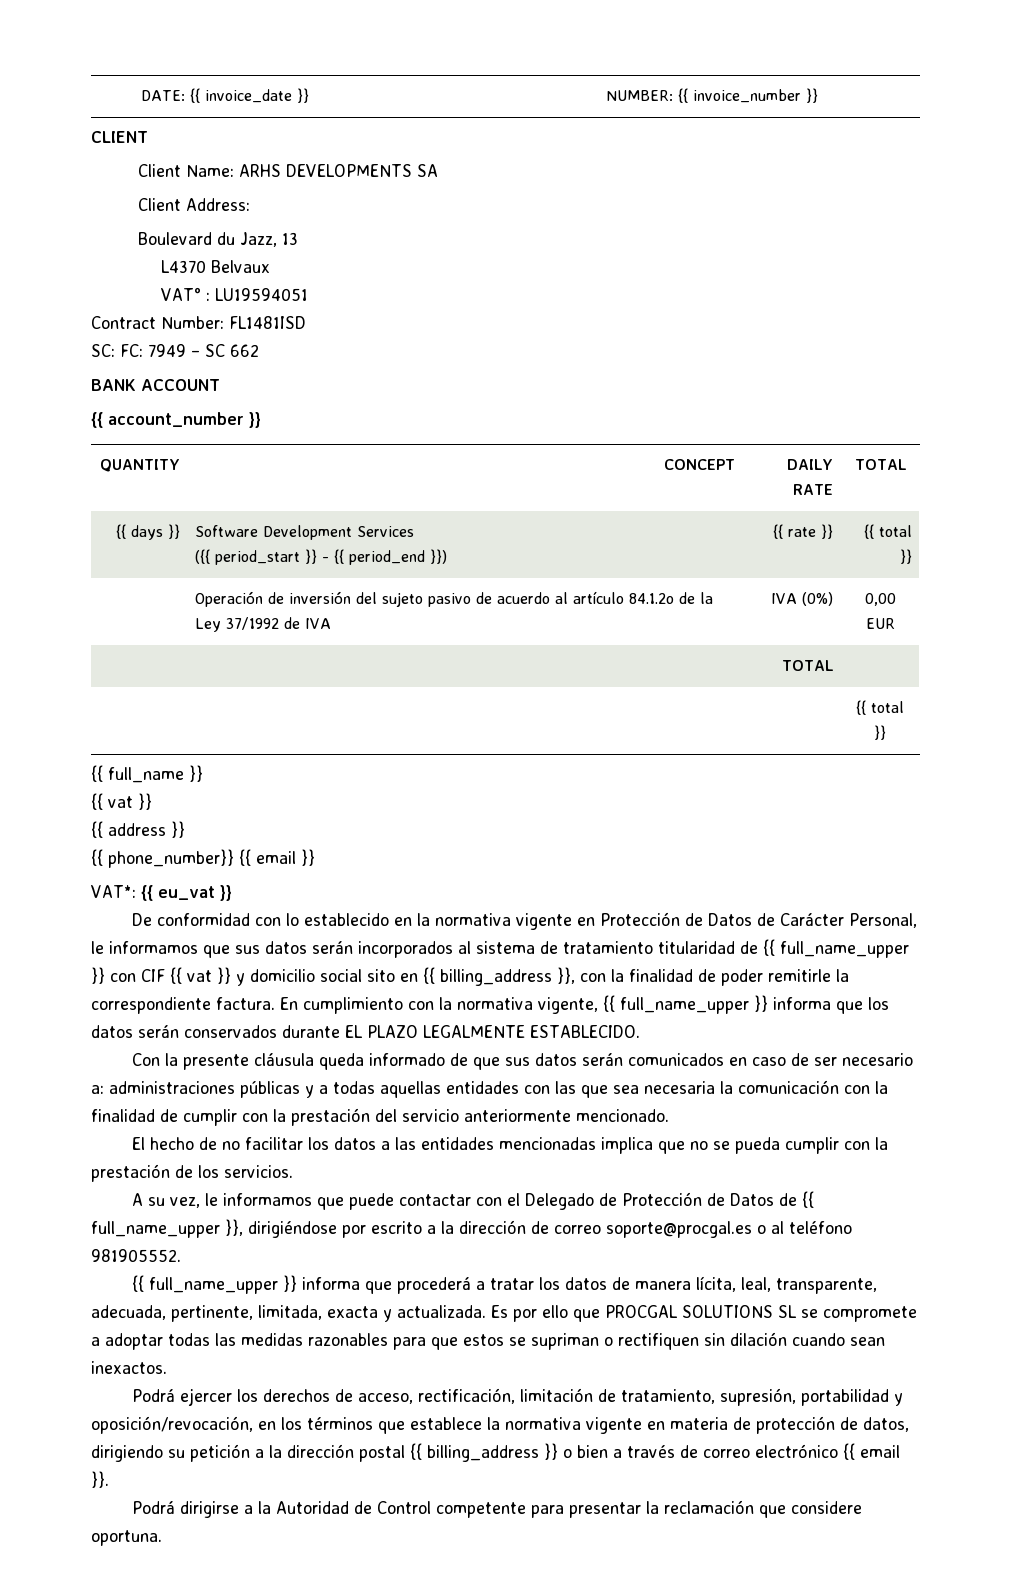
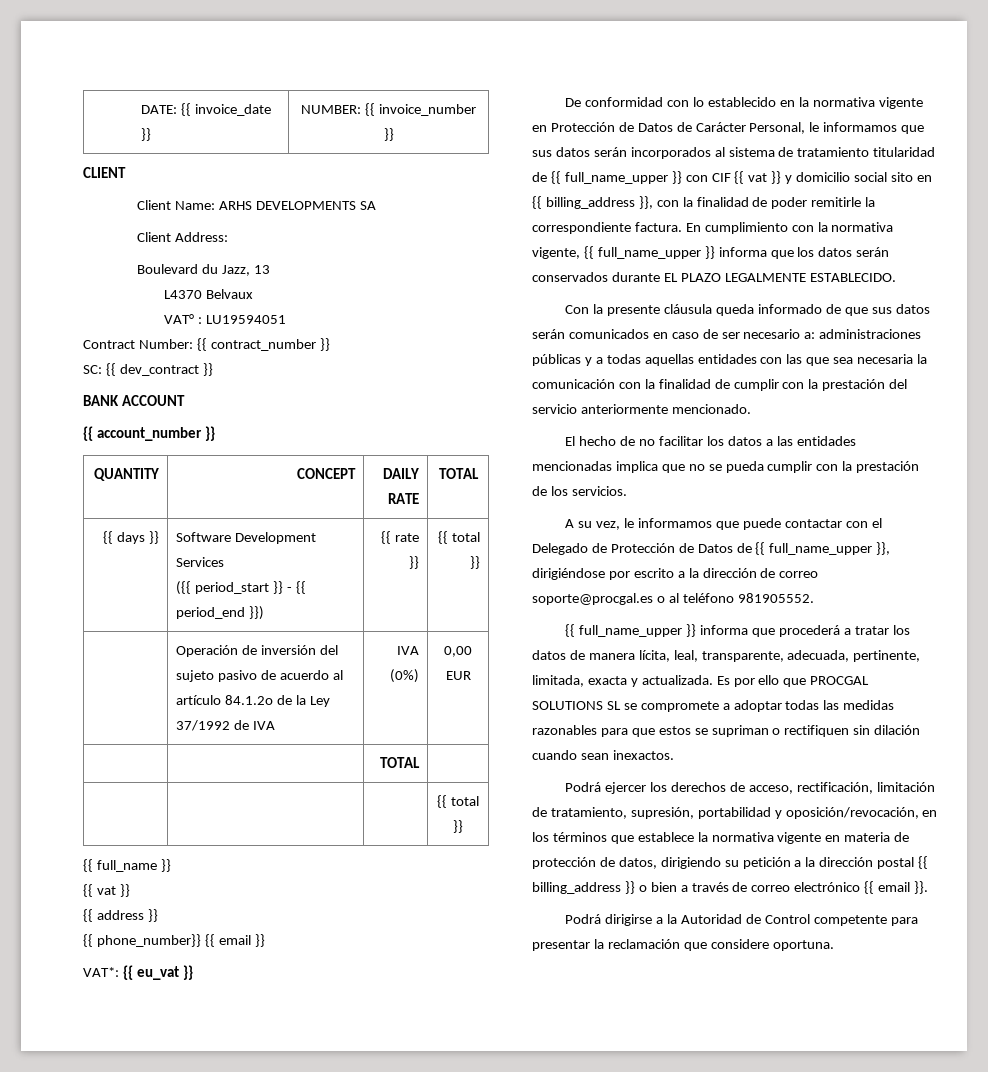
[229,316,306,329] [91,344,259,357] FL1481ISD // SC: FC: 7949 – SC 662 -> [196,338,330,351] [83,363,213,376] {{ contract_number }} // SC: {{ dev_contract }}

